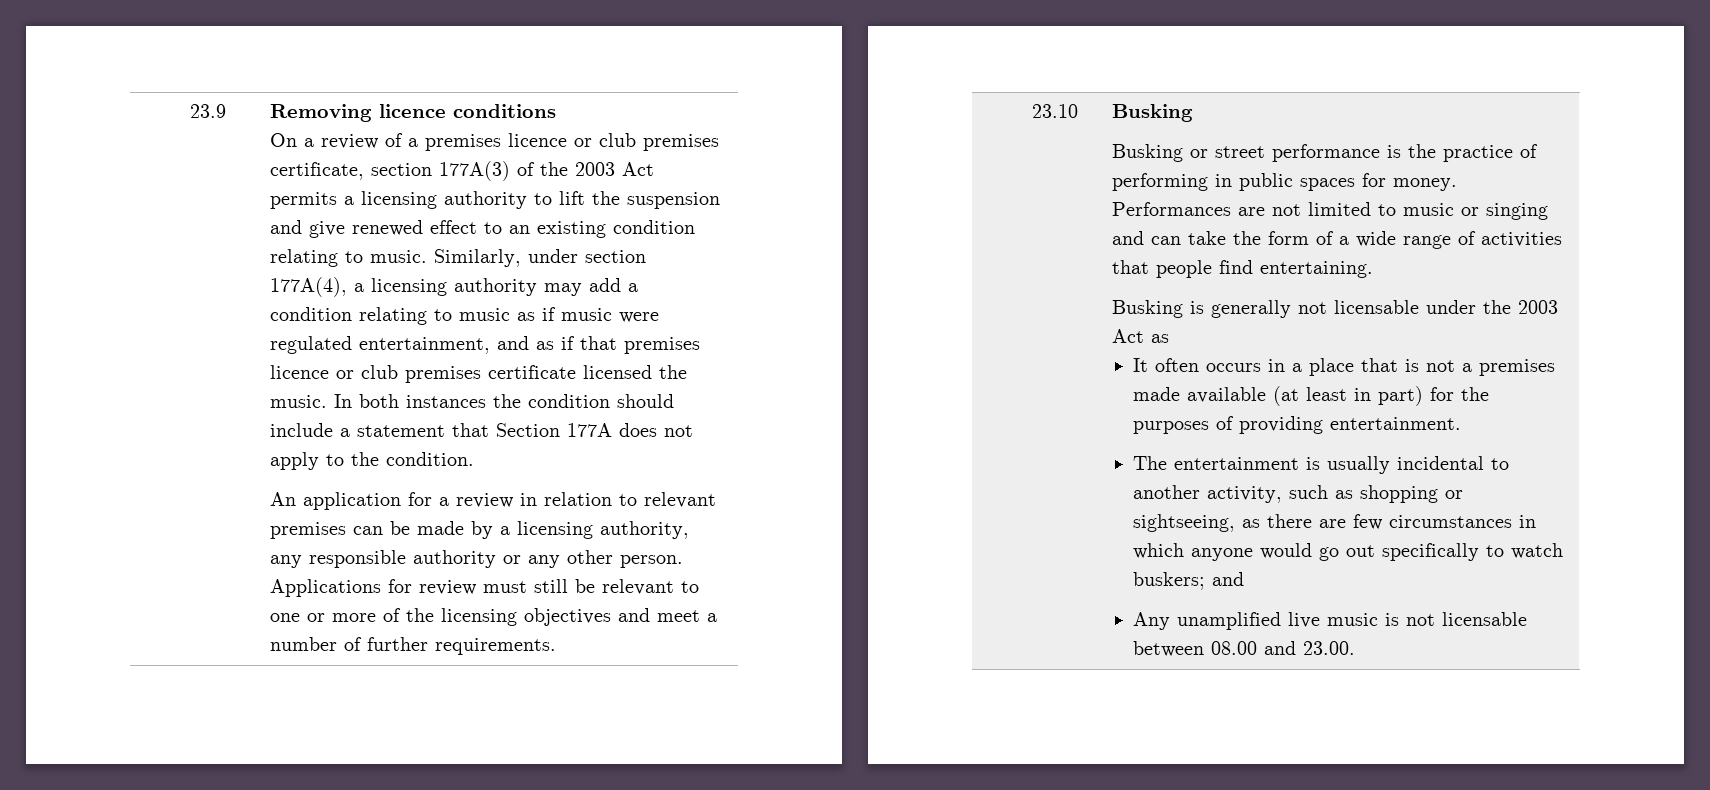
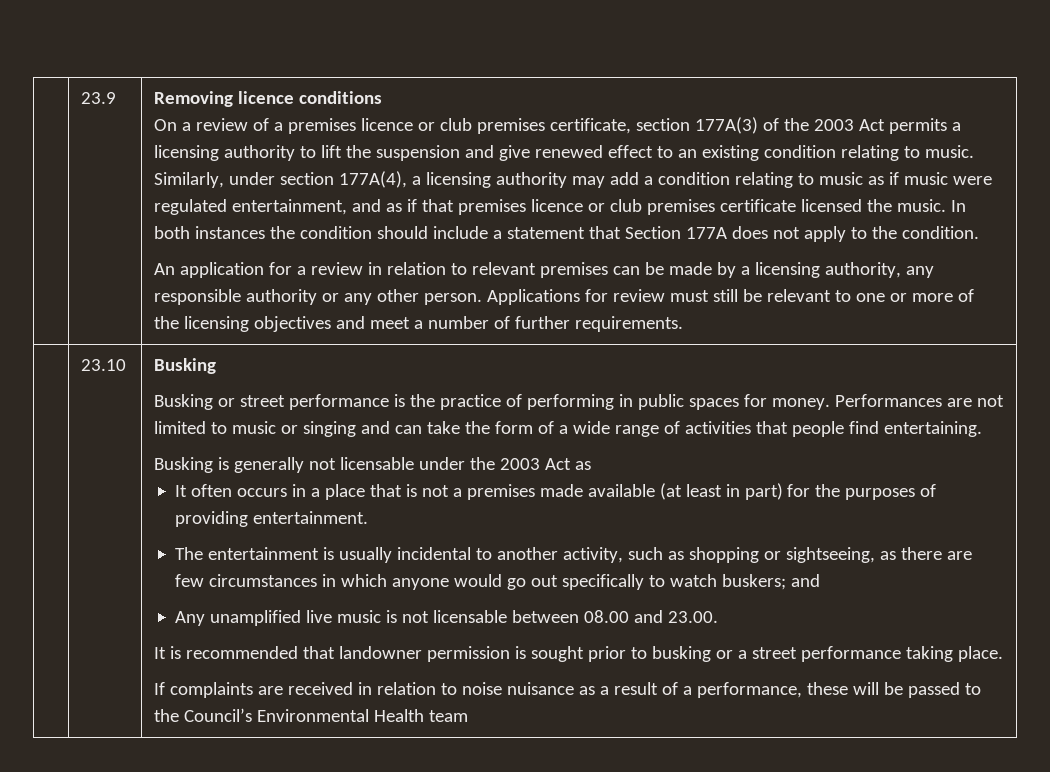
(1355, 648) none -> [154,646,1004,662] [154,682,982,698] [154,708,469,722] // It is recommended that landowner permission is sought prior to busking or a street performance taking place. // If complaints are received in relation to noise nuisance as a result of a performance, these will be passed to the Council’s Environmental Health team

